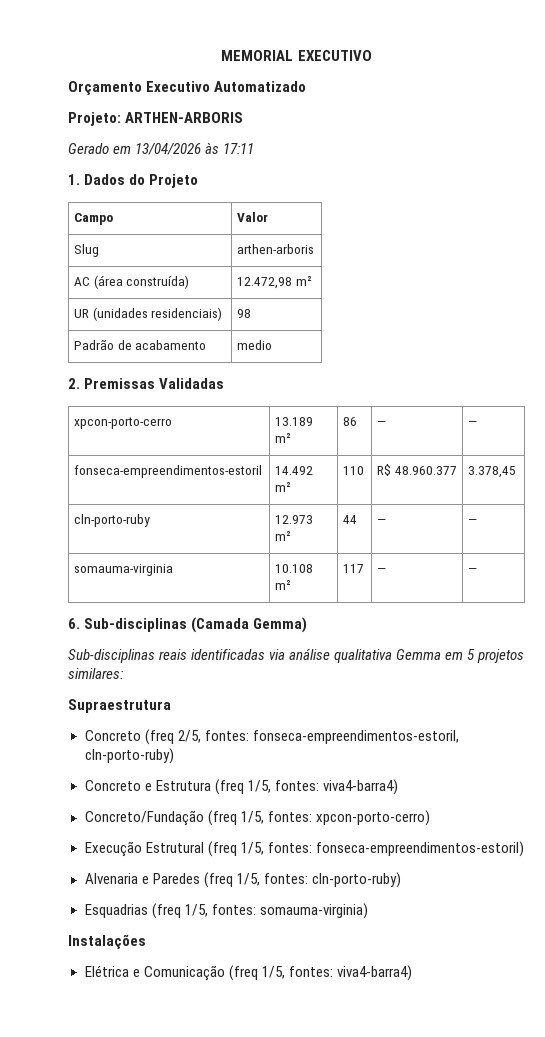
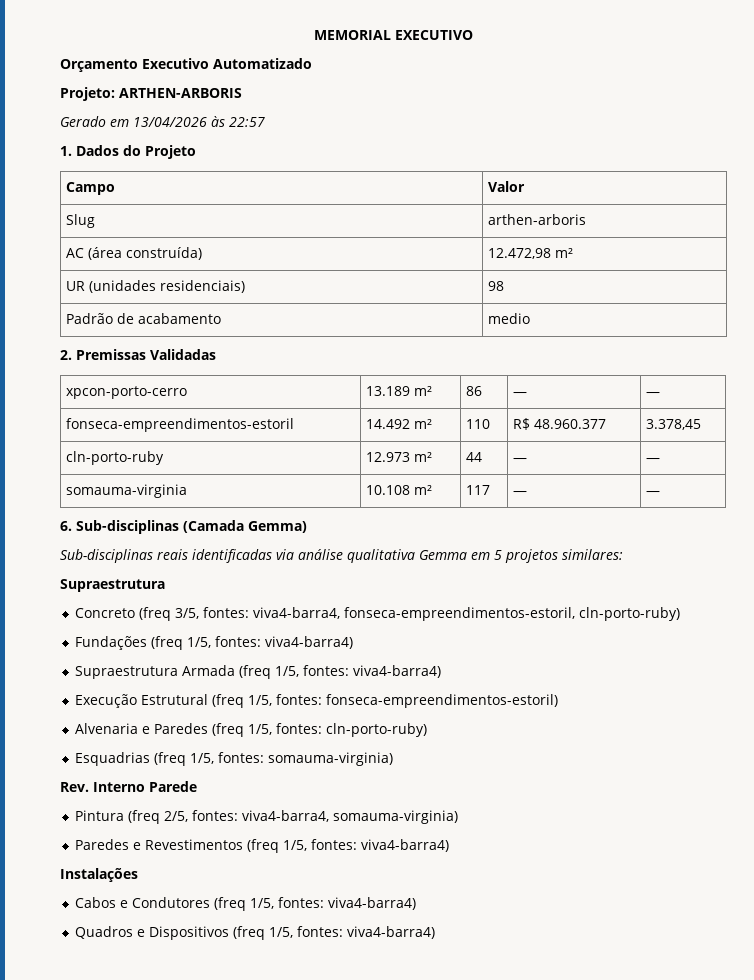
[223,143,255,154] 17:11 -> [229,117,265,127] 22:57
[177,730,249,743] 2/5, fontes: -> [174,607,340,619] 3/5, fontes: viva4-barra4,
[84,779,398,795] [84,810,430,826] Concreto e Estrutura (freq 1/5, fontes: viva4-barra4) // Concreto/Fundação (freq 1/5, fontes: xpcon-porto-cerro) -> [74,636,353,650] [74,665,441,679] Fundações (freq 1/5, fontes: viva4-barra4) // Supraestrutura Armada (freq 1/5, fontes: viva4-barra4)
[68,934,146,949] [84,965,225,981] Instalações // Elétrica e Comunicação -> [60,781,197,792] [74,810,458,824] [74,839,449,853] [60,868,138,882] [74,897,416,911] [74,926,229,940] Rev. Interno Parede // Pintura (freq 2/5, fontes: viva4-barra4, somauma-virginia) // Paredes e Revestimentos (freq 1/5, fontes: viva4-barra4) // Instalações // Cabos e Condutores (freq 1/5, fontes: viva4-barra4) // Quadros e Dispositivos

